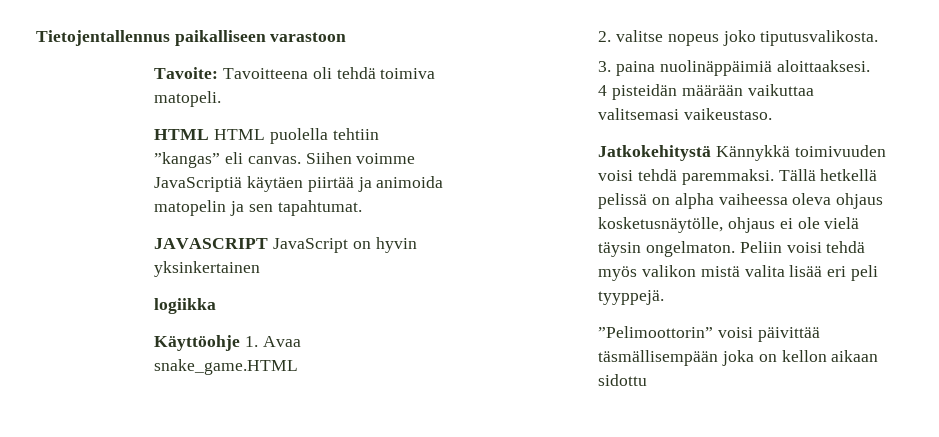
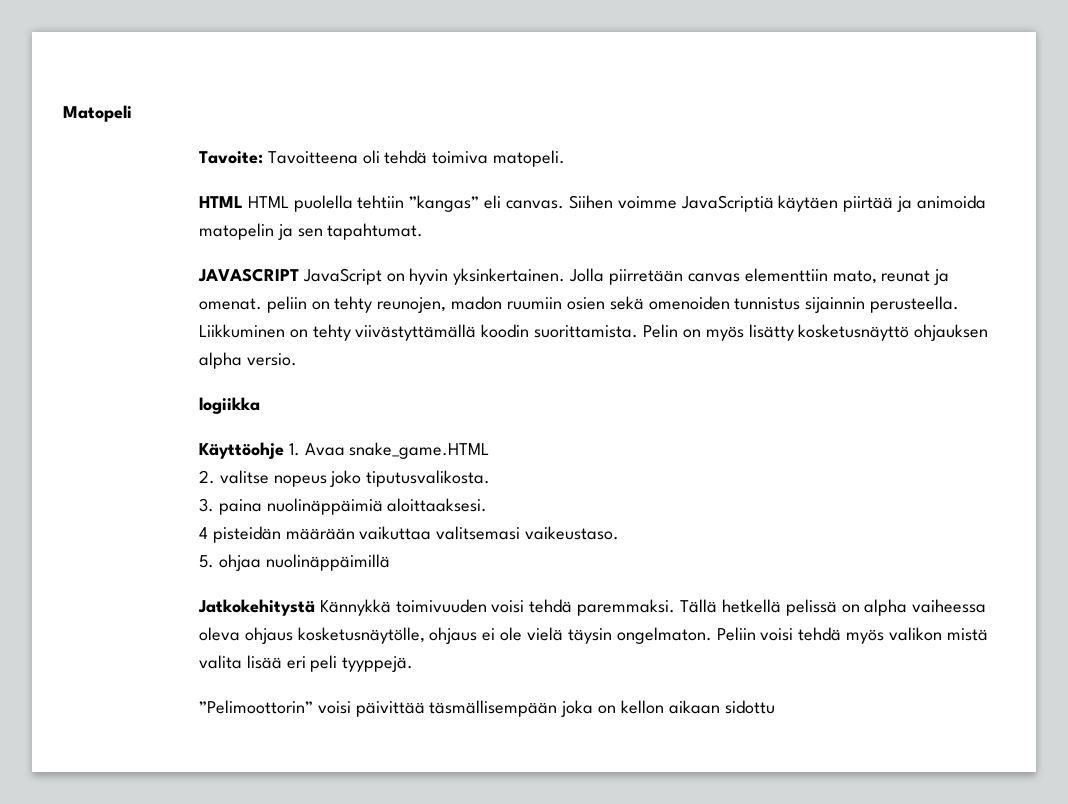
[36,30,347,46] Tietojentallennus paikalliseen varastoon -> [63,105,132,122] Matopeli
[154,261,261,277] yksinkertainen -> [453,268,950,285] [198,296,960,313] [198,324,989,341] [198,352,297,369] yksinkertainen. Jolla piirretään canvas elementtiin mato, reunat ja omenat. peliin on tehty reunojen, madon ruumiin osien sekä omenoiden tunnistus sijainnin perusteella. Liikkuminen on tehty viivästyttämällä koodin suorittamista. Pelin on myös lisätty kosketusnäyttö ohjauksen alpha versio.
(773, 114) none -> [198,554,390,571] // 5. ohjaa nuolinäppäimillä

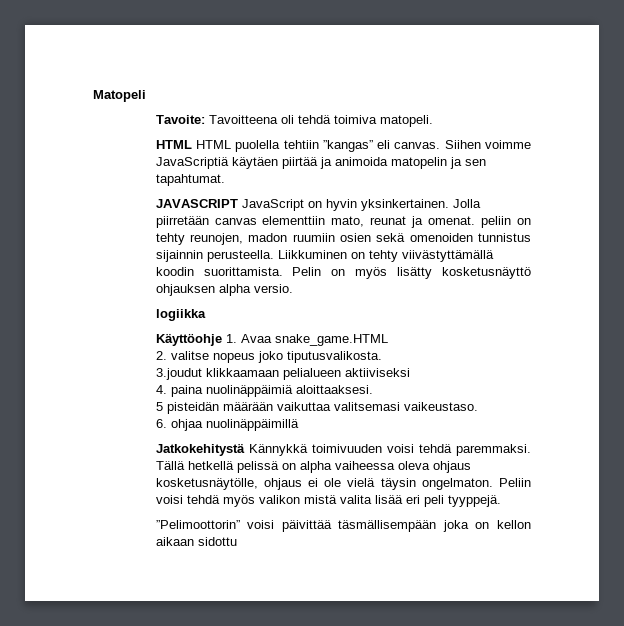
[198,498,214,512] 3. -> [155,368,410,380] [155,385,167,394] 3.joudut klikkaamaan pelialueen aktiiviseksi // 4.
[198,527,208,539] 4 -> [155,402,163,411] 5
[198,555,214,568] 5. -> [155,419,167,428] 6.

